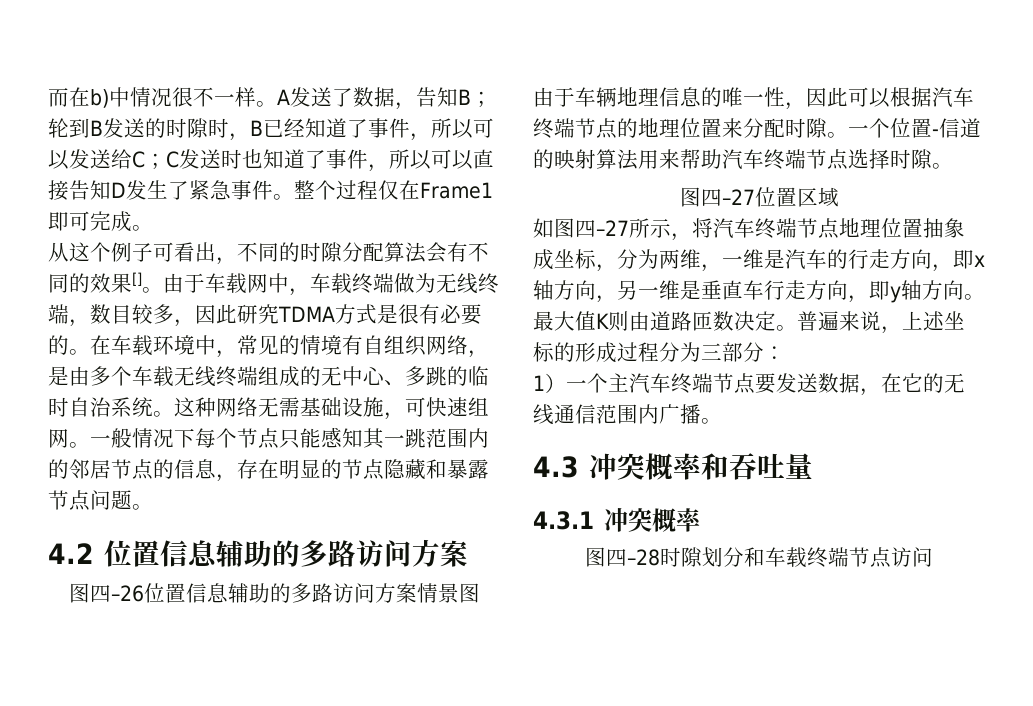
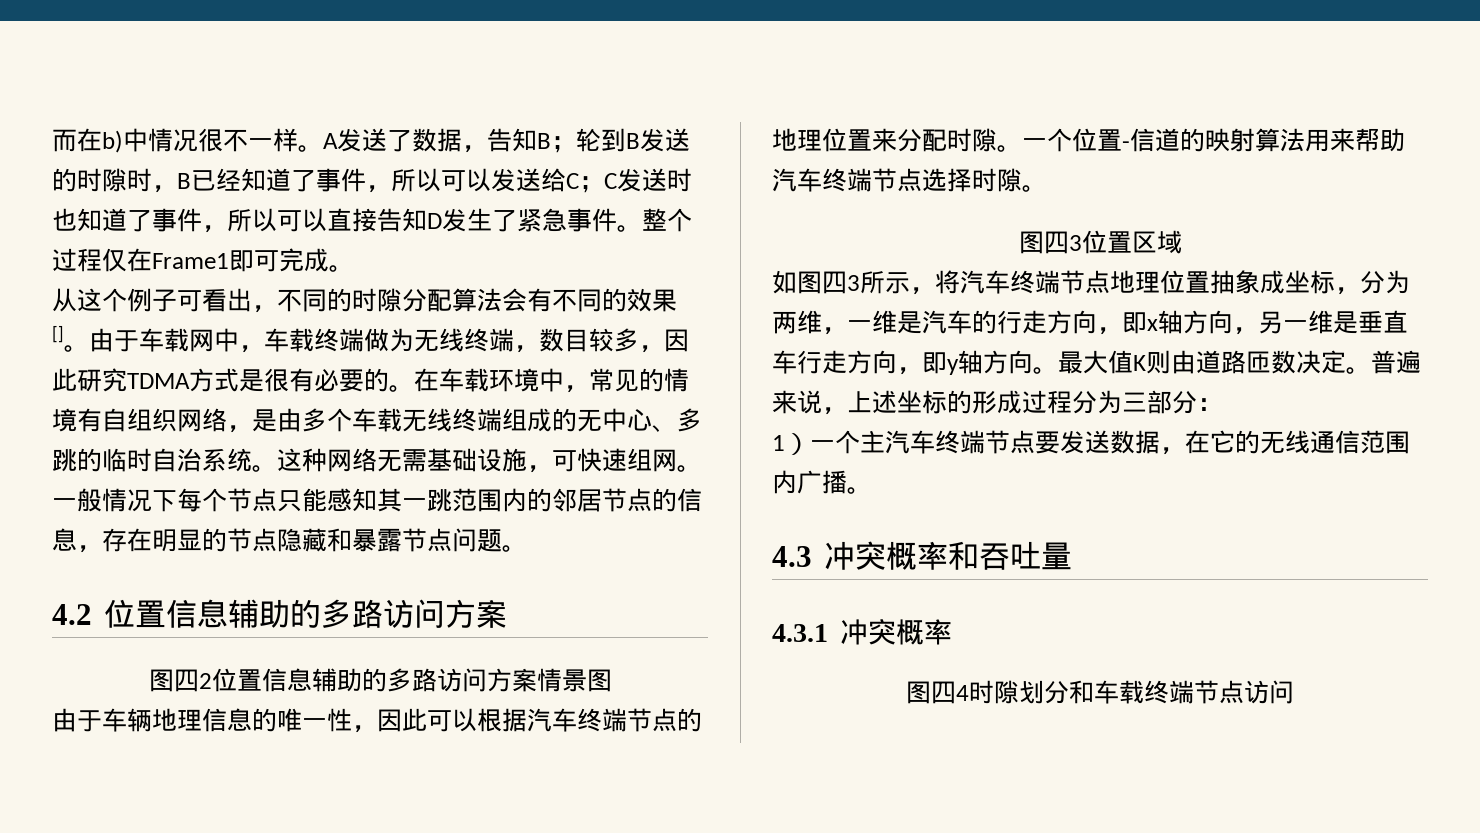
[110,585,144,602] –26 -> [198,673,212,689] 2
[721,189,755,205] –27 -> [1068,235,1082,251] 3
[596,220,629,236] –27 -> [847,275,860,291] 3
[627,549,660,566] –28 -> [956,685,969,701] 4

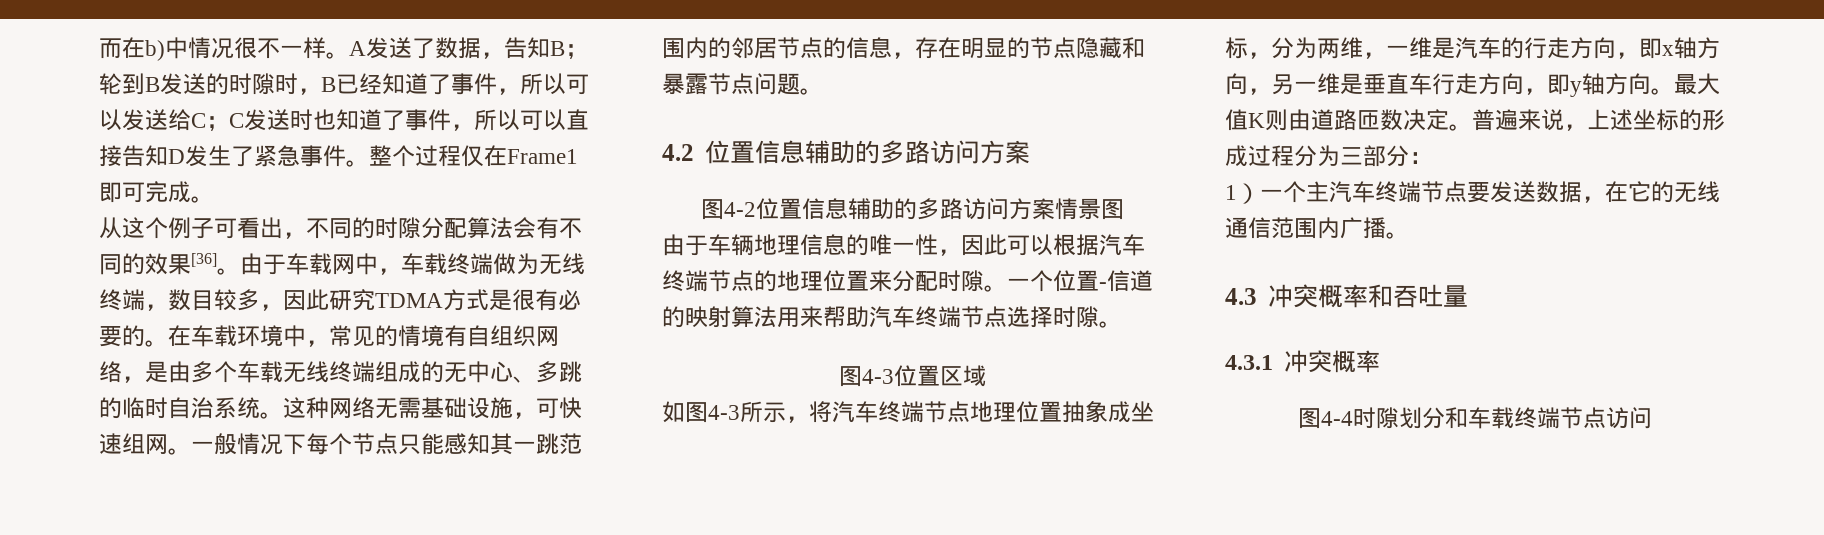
[52,325,64,343] [] -> [191,253,217,267] [36]
[173,669,212,692] 四2 -> [723,202,756,217] 4-2
[1043,231,1082,254] 四3 -> [861,369,894,384] 4-3
[822,271,860,294] 四3 -> [708,405,740,420] 4-3
[931,681,969,704] 四4 -> [1321,411,1353,426] 4-4

